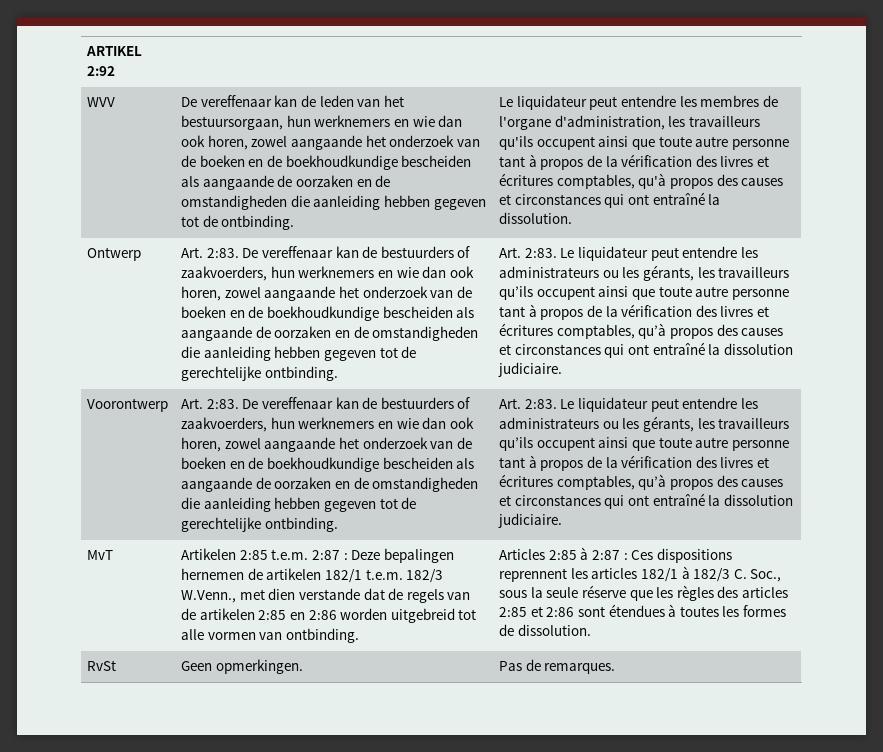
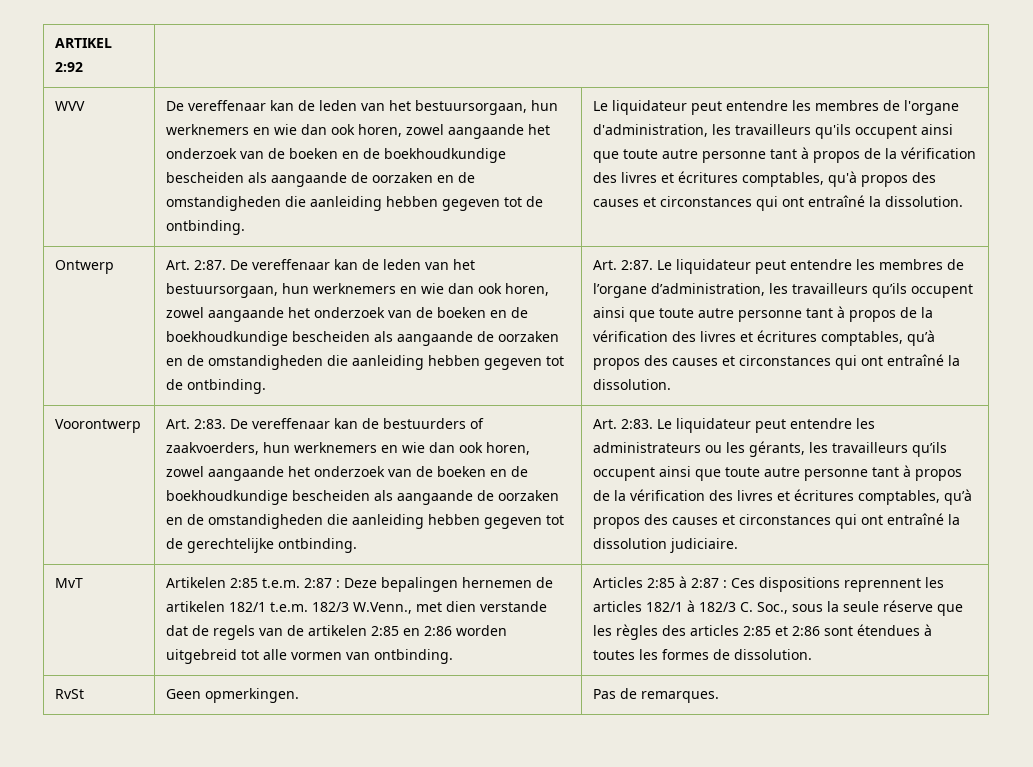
[206,246,471,258] [180,266,267,281] 2:83. De vereffenaar kan de bestuurders of zaakvoerders, -> [194,259,476,270] [166,283,279,298] 2:87. De vereffenaar kan de leden van het bestuursorgaan,
[180,366,338,381] [498,246,758,261] [498,265,694,281] gerechtelijke ontbinding. | Art. 2:83. Le liquidateur peut entendre les administrateurs ou les gérants, -> [187,379,267,394] [593,259,965,274] [593,283,766,298] ontbinding. | Art. 2:87. Le liquidateur peut entendre les membres de l’organe d’administration,
[723,343,793,355] [497,362,562,377] dissolution judiciaire. -> [593,379,672,390] dissolution.

